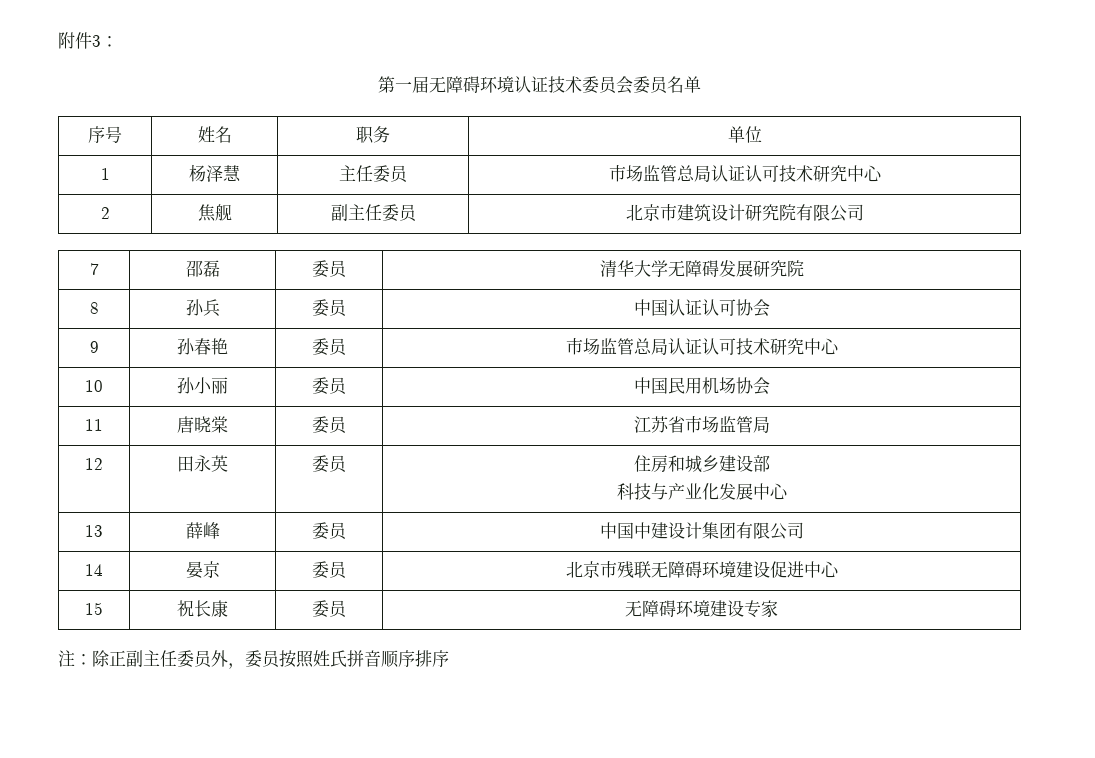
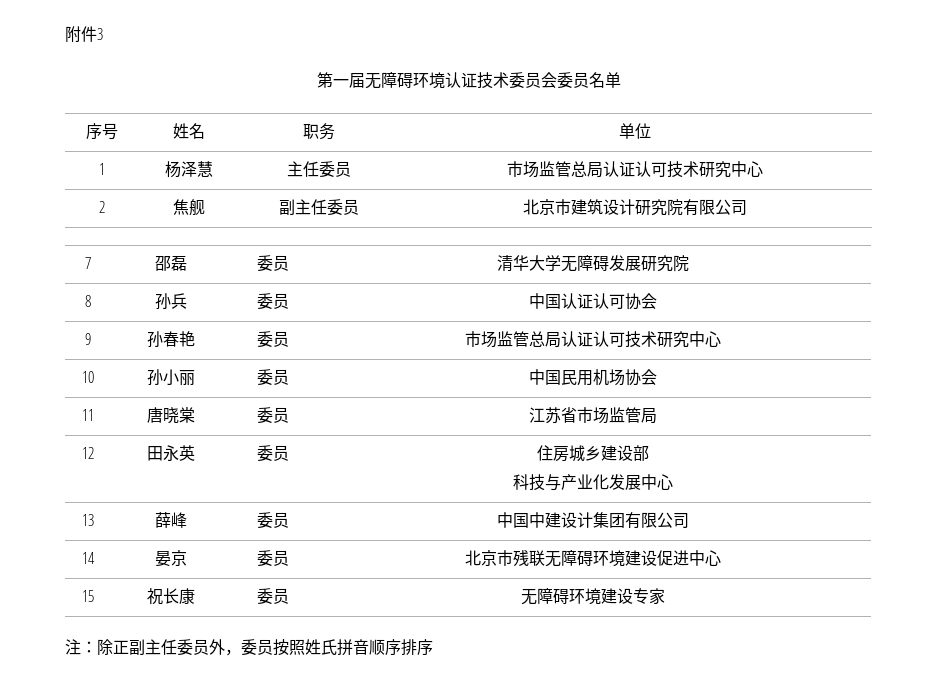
[101,36,118,47] ： -> (103, 34) none
[667,455,685,472] 和 -> (569, 453) none

